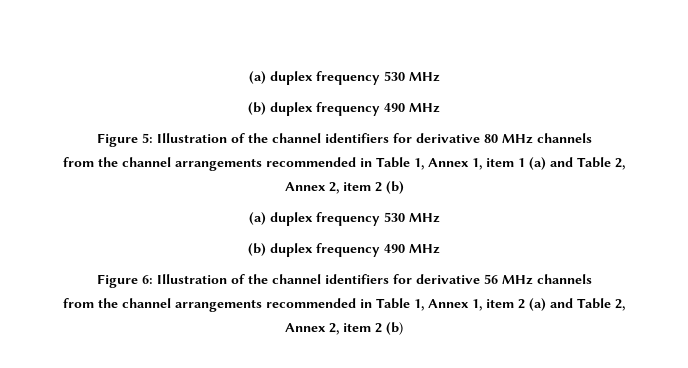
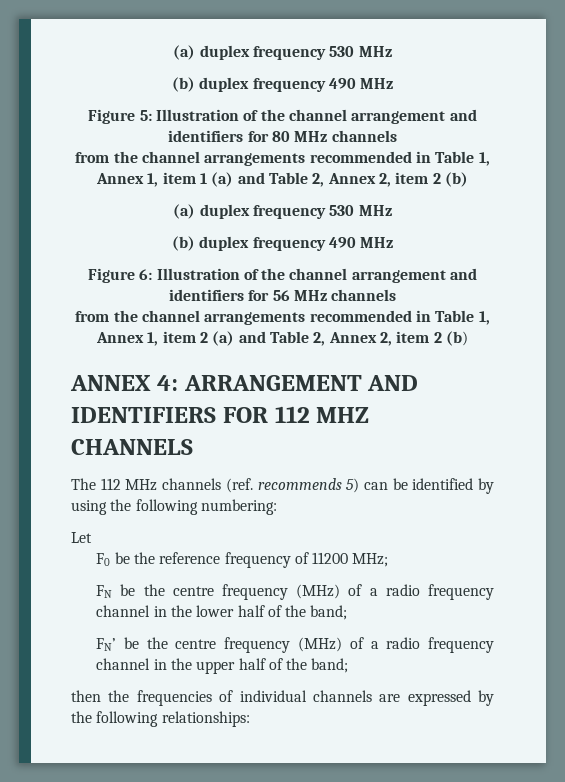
[324,133,480,143] identifiers for derivative -> [351,109,477,124] [168,130,269,142] arrangement and identifiers for
[324,274,480,284] identifiers for derivative -> [351,268,478,283] [168,289,270,301] arrangement and identifiers for
(403, 328) none -> [70,375,419,391] [71,406,370,423] [71,439,193,455] [71,478,494,494] [71,499,277,515] [71,532,92,543] [96,552,389,568] [96,584,494,600] [96,605,348,620] [96,637,494,653] [96,658,349,674] [71,690,494,706] [71,711,250,727] // ANNEX 4: ARRANGEMENT AND IDENTIFIERS FOR 112 MHZ CHANNELS // The 112 MHz channels (ref. recommends 5) can be identified by using the following numbering: // Let // F0 be the reference frequency of 11200 MHz; // FN be the centre frequency (MHz) of a radio frequency channel in the lower half of the band; // FN’ be the centre frequency (MHz) of a radio frequency channel in the upper half of the band; // then the frequencies of individual channels are expressed by the following relationships:

